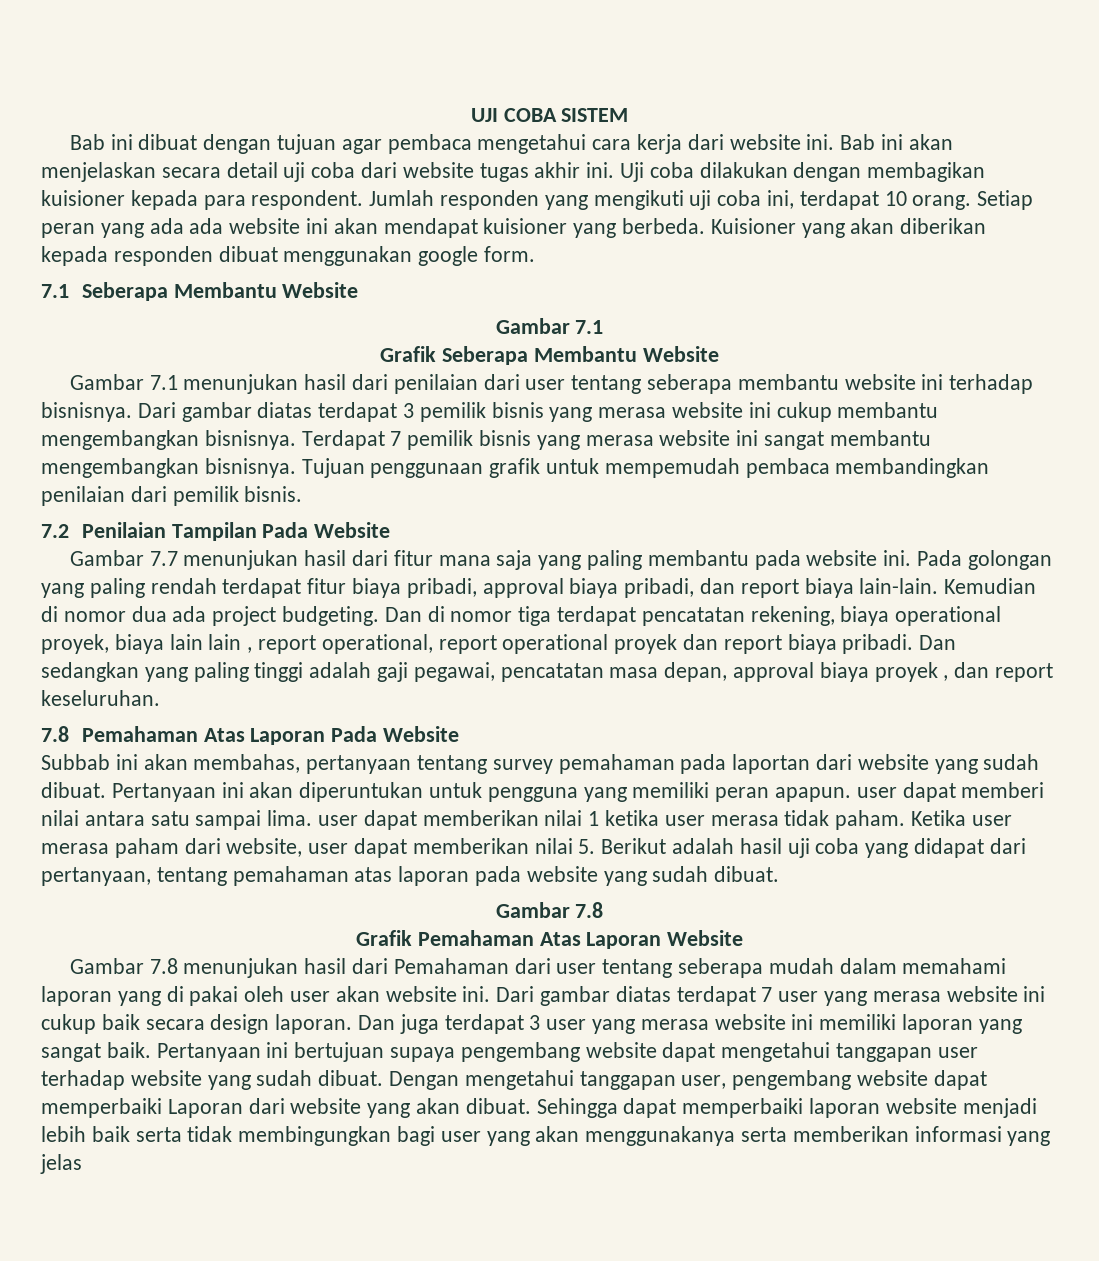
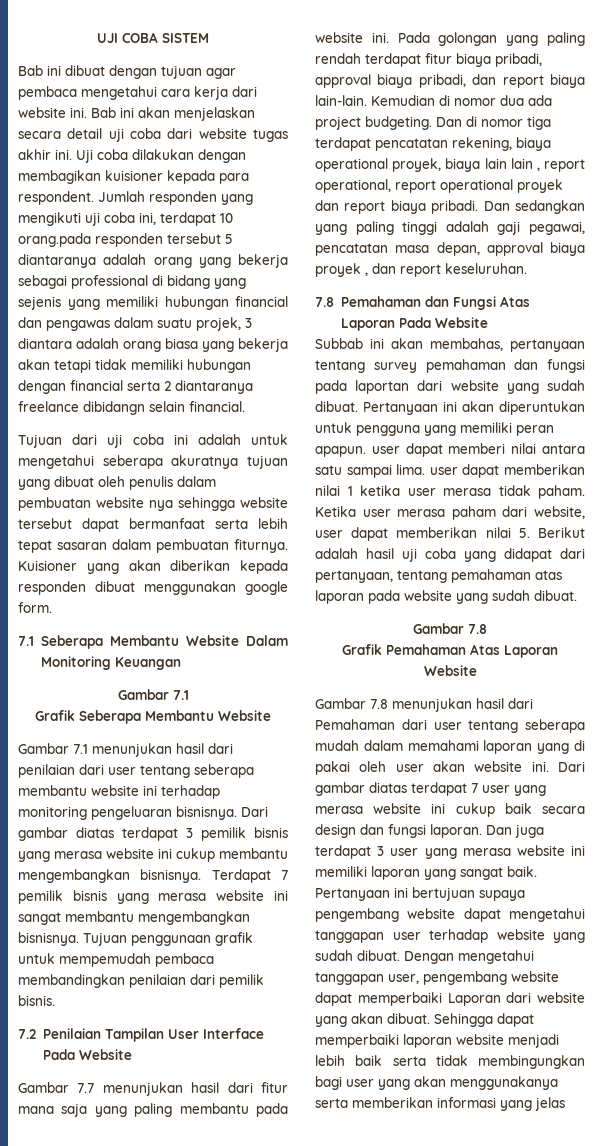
[912,190,1034,210] [41,218,706,238] orang. Setiap peran yang ada ada website ini akan mendapat kuisioner yang berbeda. -> [18,233,233,247] [18,254,288,268] [18,275,246,289] [18,296,288,310] [18,317,252,331] [18,338,288,352] [18,359,251,373] [18,380,253,394] [18,401,245,415] [18,434,288,448] [18,455,288,469] [18,476,216,490] [18,497,288,511] [18,518,288,532] [18,539,288,553] orang.pada responden tersebut 5 diantaranya adalah orang yang bekerja sebagai professional di bidang yang sejenis yang memiliki hubungan financial dan pengawas dalam suatu projek, 3 diantara adalah orang biasa yang bekerja akan tetapi tidak memiliki hubungan dengan financial serta 2 diantaranya freelance dibidangn selain financial. // Tujuan dari uji coba ini adalah untuk mengetahui seberapa akuratnya tujuan yang dibuat oleh penulis dalam pembuatan website nya sehingga website tersebut dapat bermanfaat serta lebih tepat sasaran dalam pembuatan fiturnya.
(359, 290) none -> [246,635,288,646] [40,656,181,670] Dalam Monitoring Keuangan
(1034, 384) none -> [18,806,172,820] monitoring pengeluaran
(257, 531) none -> [167,1028,264,1039] User Interface
(198, 734) none -> [424,296,496,310] dan Fungsi
(675, 764) none -> [514,359,585,373] dan fungsi
(270, 1024) none -> [360,824,426,838] dan fungsi

